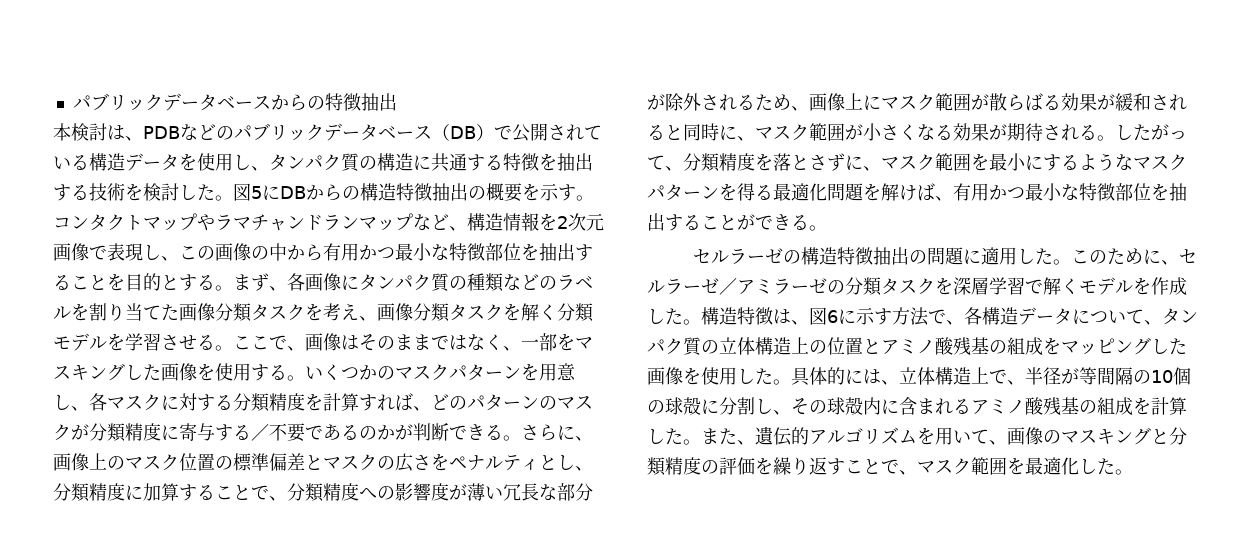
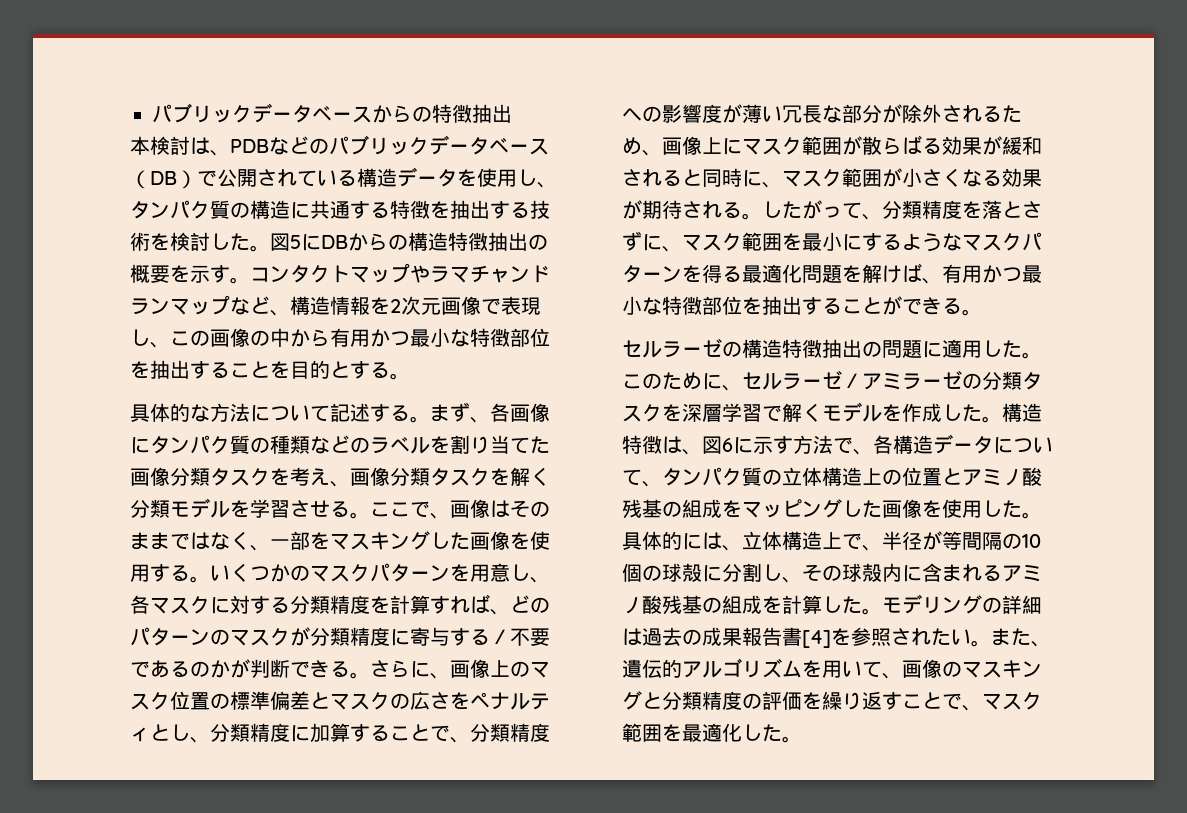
(233, 288) none -> [130,403,430,423] // 具体的な方法について記述する。
(701, 442) none -> [882,594,1042,614] [622,627,991,648] モデリングの詳細は過去の成果報告書[4]を参照されたい。

